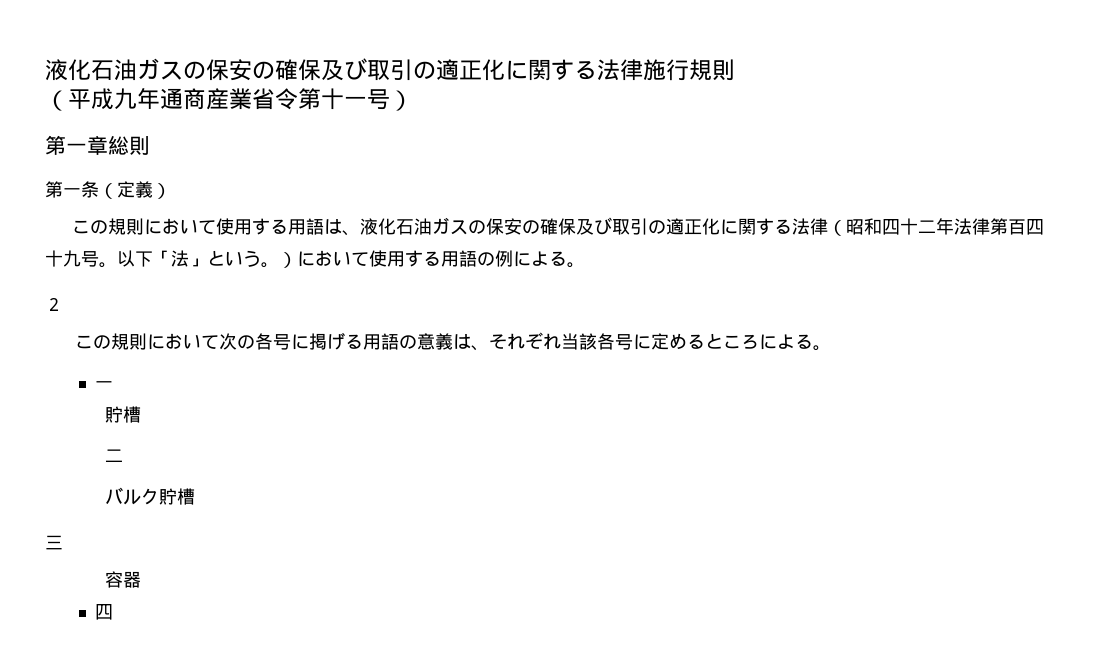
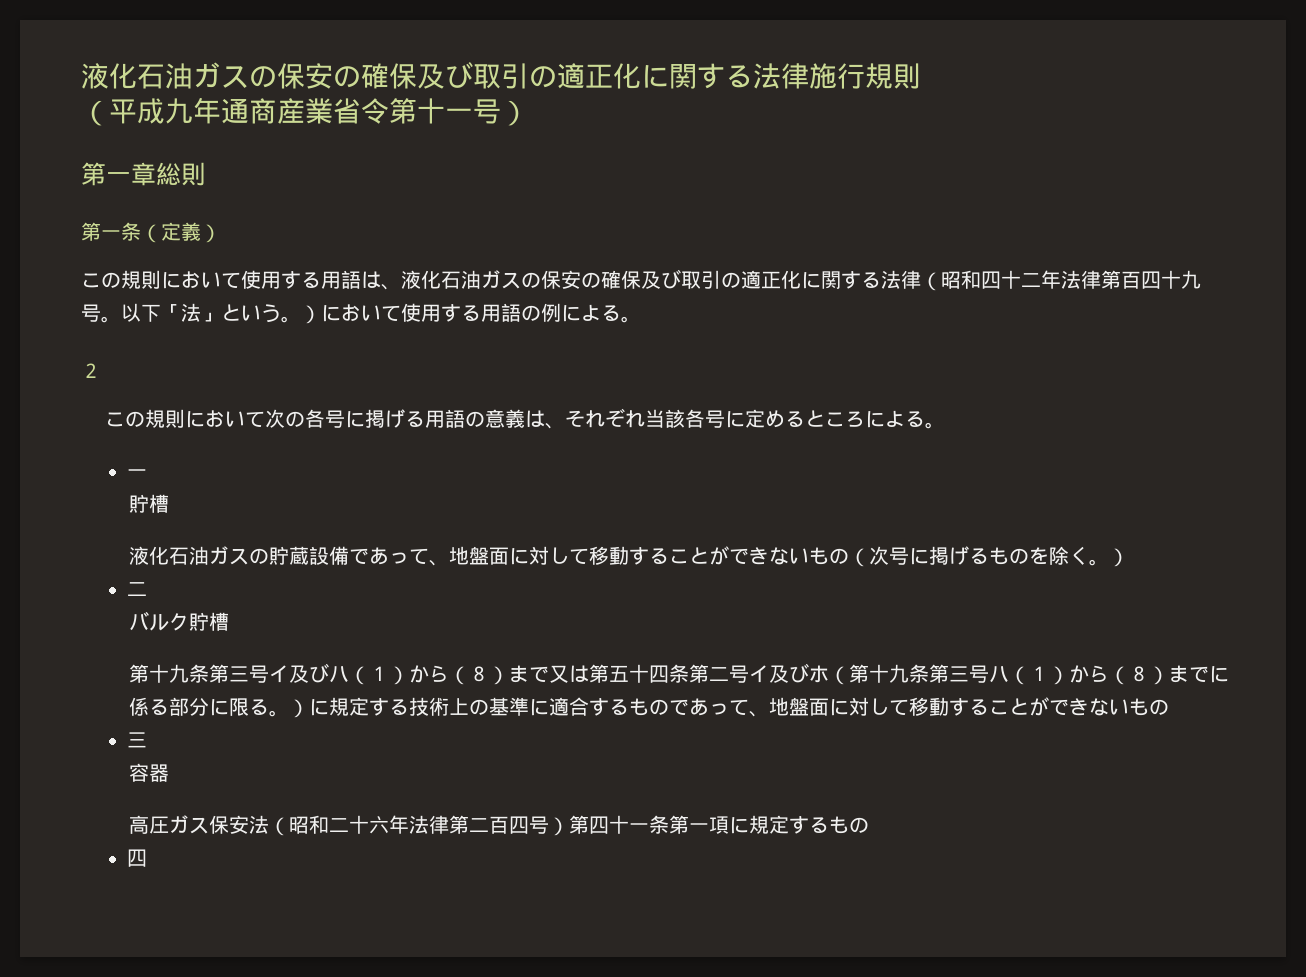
[104,449,123,462] [104,487,195,505] [45,535,63,550] [104,571,141,588] 二 // バルク貯槽 // 三 // 容器 -> [128,546,1129,567] [126,582,147,596] [128,611,229,631] [128,663,1229,685] [128,697,1169,718] [126,732,147,748] [128,763,169,782] [128,815,869,836] 液化石油ガスの貯蔵設備であって、地盤面に対して移動することができないもの（次号に掲げるものを除く。） // 二 // バルク貯槽 // 第十九条第三号イ及びハ（１）から（８）まで又は第五十四条第二号イ及びホ（第十九条第三号ハ（１）から（８）までに係る部分に限る。）に規定する技術上の基準に適合するものであって、地盤面に対して移動することができないもの // 三 // 容器 // 高圧ガス保安法（昭和二十六年法律第二百四号）第四十一条第一項に規定するもの

